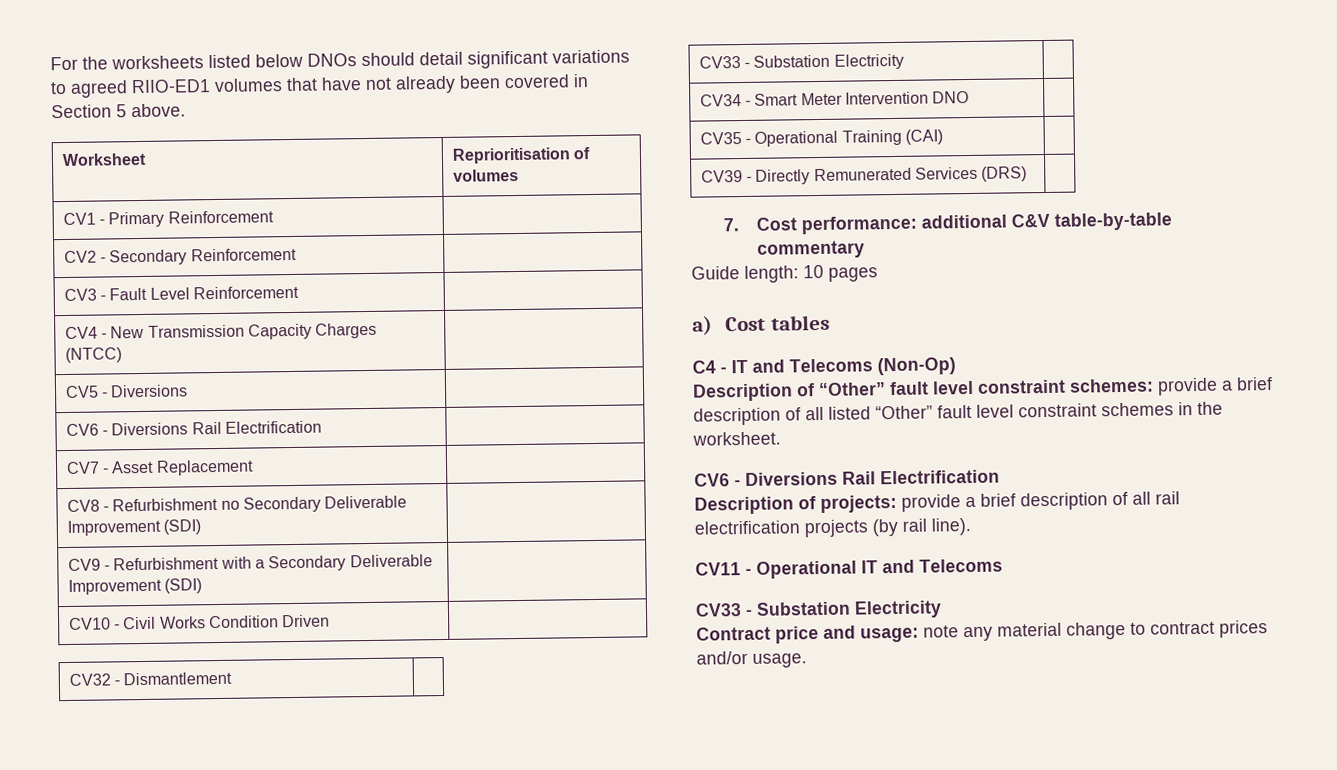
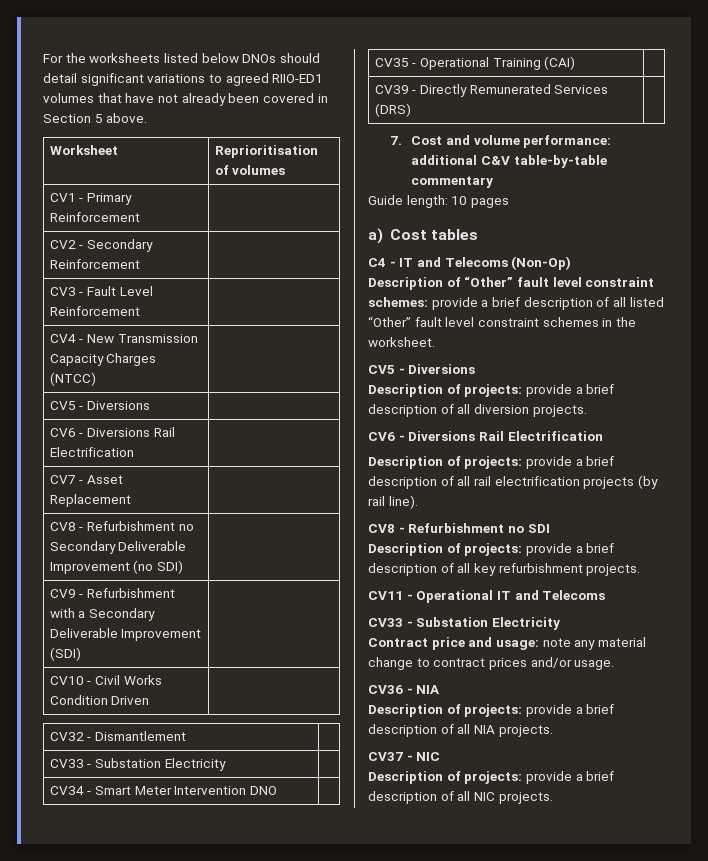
[162,519,201,535] (SDI) -> [133,560,183,574] (no SDI)
(798, 224) none -> [445,135,520,145] and volume
(781, 438) none -> [368,364,476,374] [368,384,615,397] [368,404,587,417] // CV5 - Diversions // Description of projects: provide a brief description of all diversion projects.
(972, 527) none -> [368,523,550,533] [368,543,615,556] [368,563,641,576] // CV8 - Refurbishment no SDI // Description of projects: provide a brief description of all key refurbishment projects.
(807, 660) none -> [368,685,441,694] [368,704,615,717] [368,724,553,737] [368,752,441,761] [368,771,615,784] [368,791,553,804] // CV36 - NIA // Description of projects: provide a brief description of all NIA projects. // CV37 - NIC // Description of projects: provide a brief description of all NIC projects.

